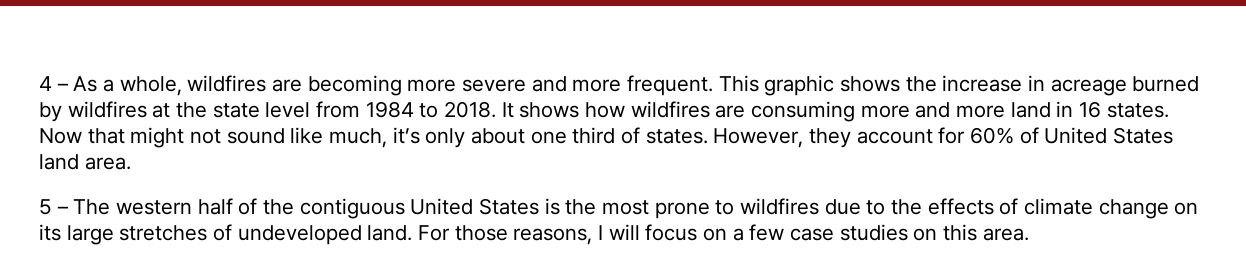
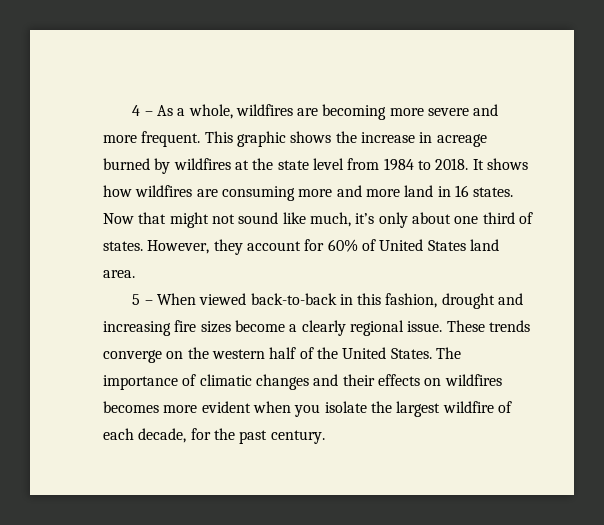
[73,198,1199,219] [39,224,1029,245] The western half of the contiguous United States is the most prone to wildfires due to the effects of climate change on its large stretches of undeveloped land. For those reasons, I will focus on a few case studies on this area. -> [156,293,524,309] [103,320,530,336] [103,347,461,363] [103,374,502,390] [103,401,512,417] [103,428,325,444] When viewed back-to-back in this fashion, drought and increasing fire sizes become a clearly regional issue. These trends converge on the western half of the United States. The importance of climatic changes and their effects on wildfires becomes more evident when you isolate the largest wildfire of each decade, for the past century.

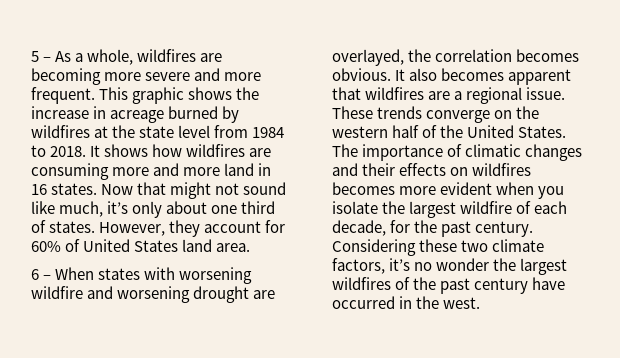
[132,105,141,116] 4 -> [31,51,39,62] 5
[132,294,141,305] 5 -> [31,269,39,280] 6
[199,293,524,309] [103,320,346,336] viewed back-to-back in this fashion, drought and increasing fire sizes become a clearly -> [98,267,253,284] [31,286,276,303] [332,49,580,66] [332,68,572,85] [332,87,463,100] states with worsening wildfire and worsening drought are overlayed, the correlation becomes obvious. It also becomes apparent that wildfires are a
(325, 437) none -> [332,239,545,256] [332,258,568,275] [332,277,566,294] [332,296,481,309] Considering these two climate factors, it’s no wonder the largest wildfires of the past century have occurred in the west.

